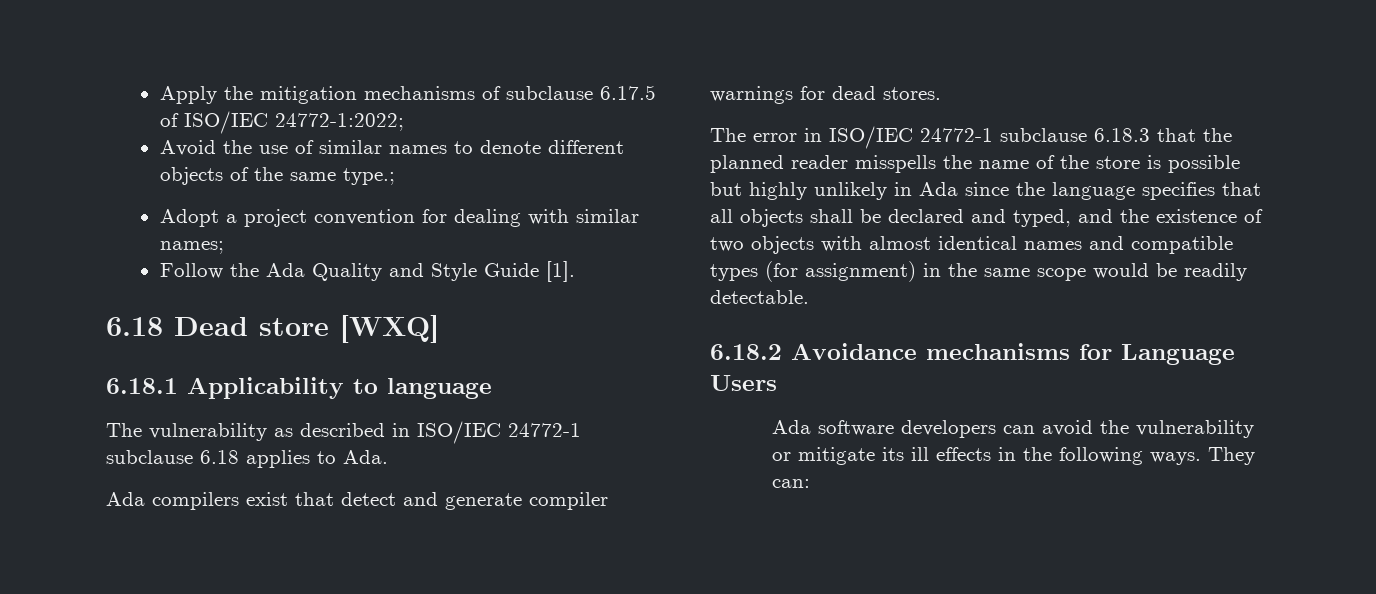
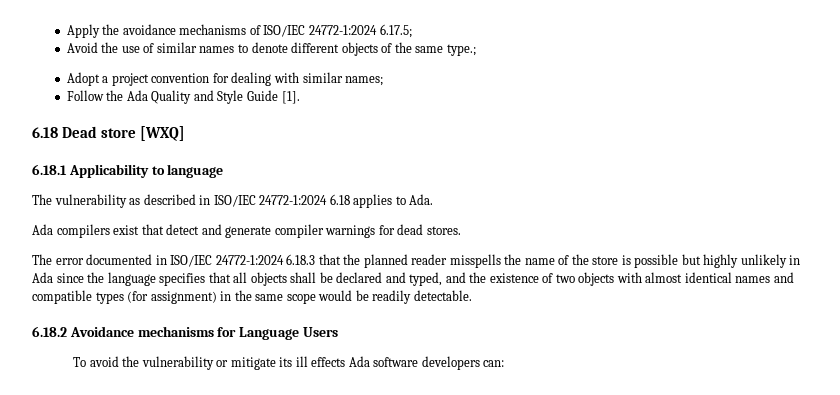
[259,86,357,104] mitigation -> [122,24,176,35] avoidance
[505,85,656,100] [159,111,404,134] subclause 6.17.5 of ISO/IEC 24772-1:2022; -> [263,24,412,38] ISO/IEC 24772-1:2024 6.17.5;
[508,423,581,437] [106,450,193,464] 24772-1 subclause -> [259,195,328,205] 24772-1:2024
[804,126,1087,149] in ISO/IEC 24772-1 subclause -> [86,254,284,267] documented in ISO/IEC 24772-1:2024
[772,420,1036,438] Ada software developers can -> [73,357,87,367] To
[998,447,1256,465] in the following ways. They -> [348,356,480,370] Ada software developers

